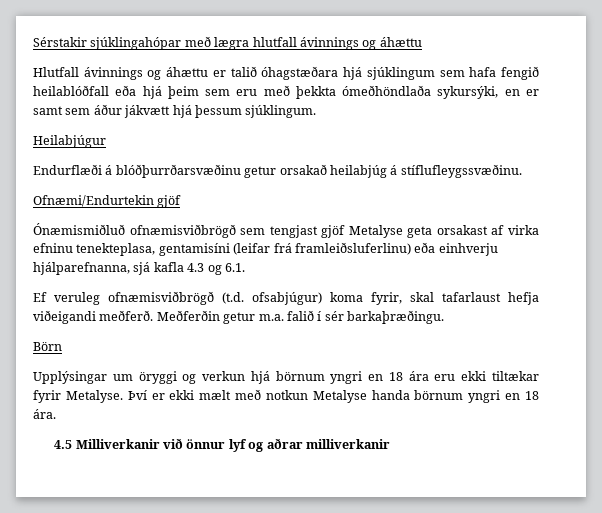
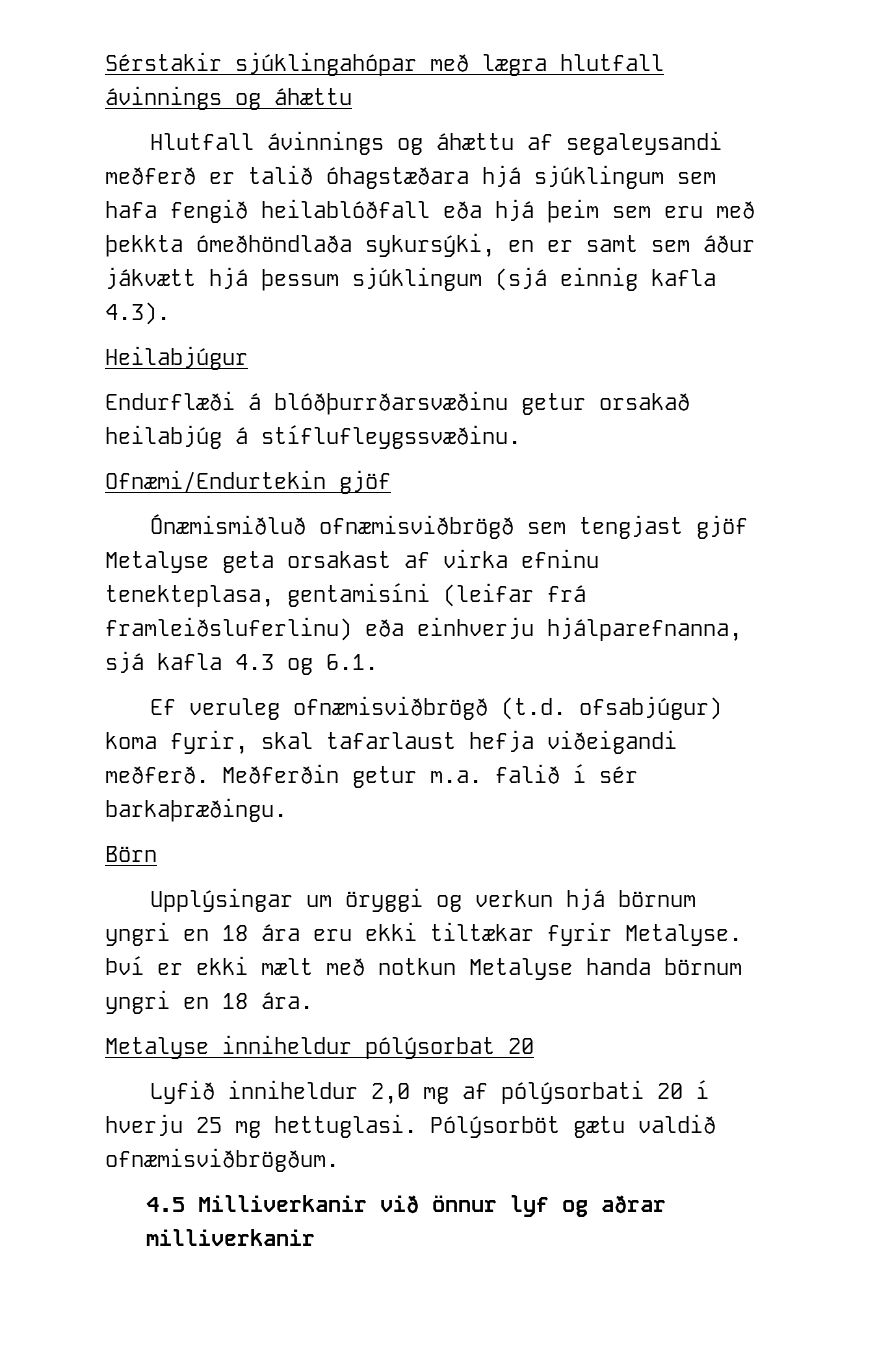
(209, 72) none -> [526,131,722,155] [105,167,196,185] af segaleysandi meðferð
[245,105,317,118] sjúklingum. -> [352,267,716,291] [105,302,170,325] sjúklingum (sjá einnig kafla 4.3).
(56, 414) none -> [105,1035,534,1059] [149,1080,709,1104] [105,1114,716,1138] [105,1148,339,1172] // Metalyse inniheldur pólýsorbat 20 // Lyfið inniheldur 2,0 mg af pólýsorbati 20 í hverju 25 mg hettuglasi. Pólýsorböt gætu valdið ofnæmisviðbrögðum.

